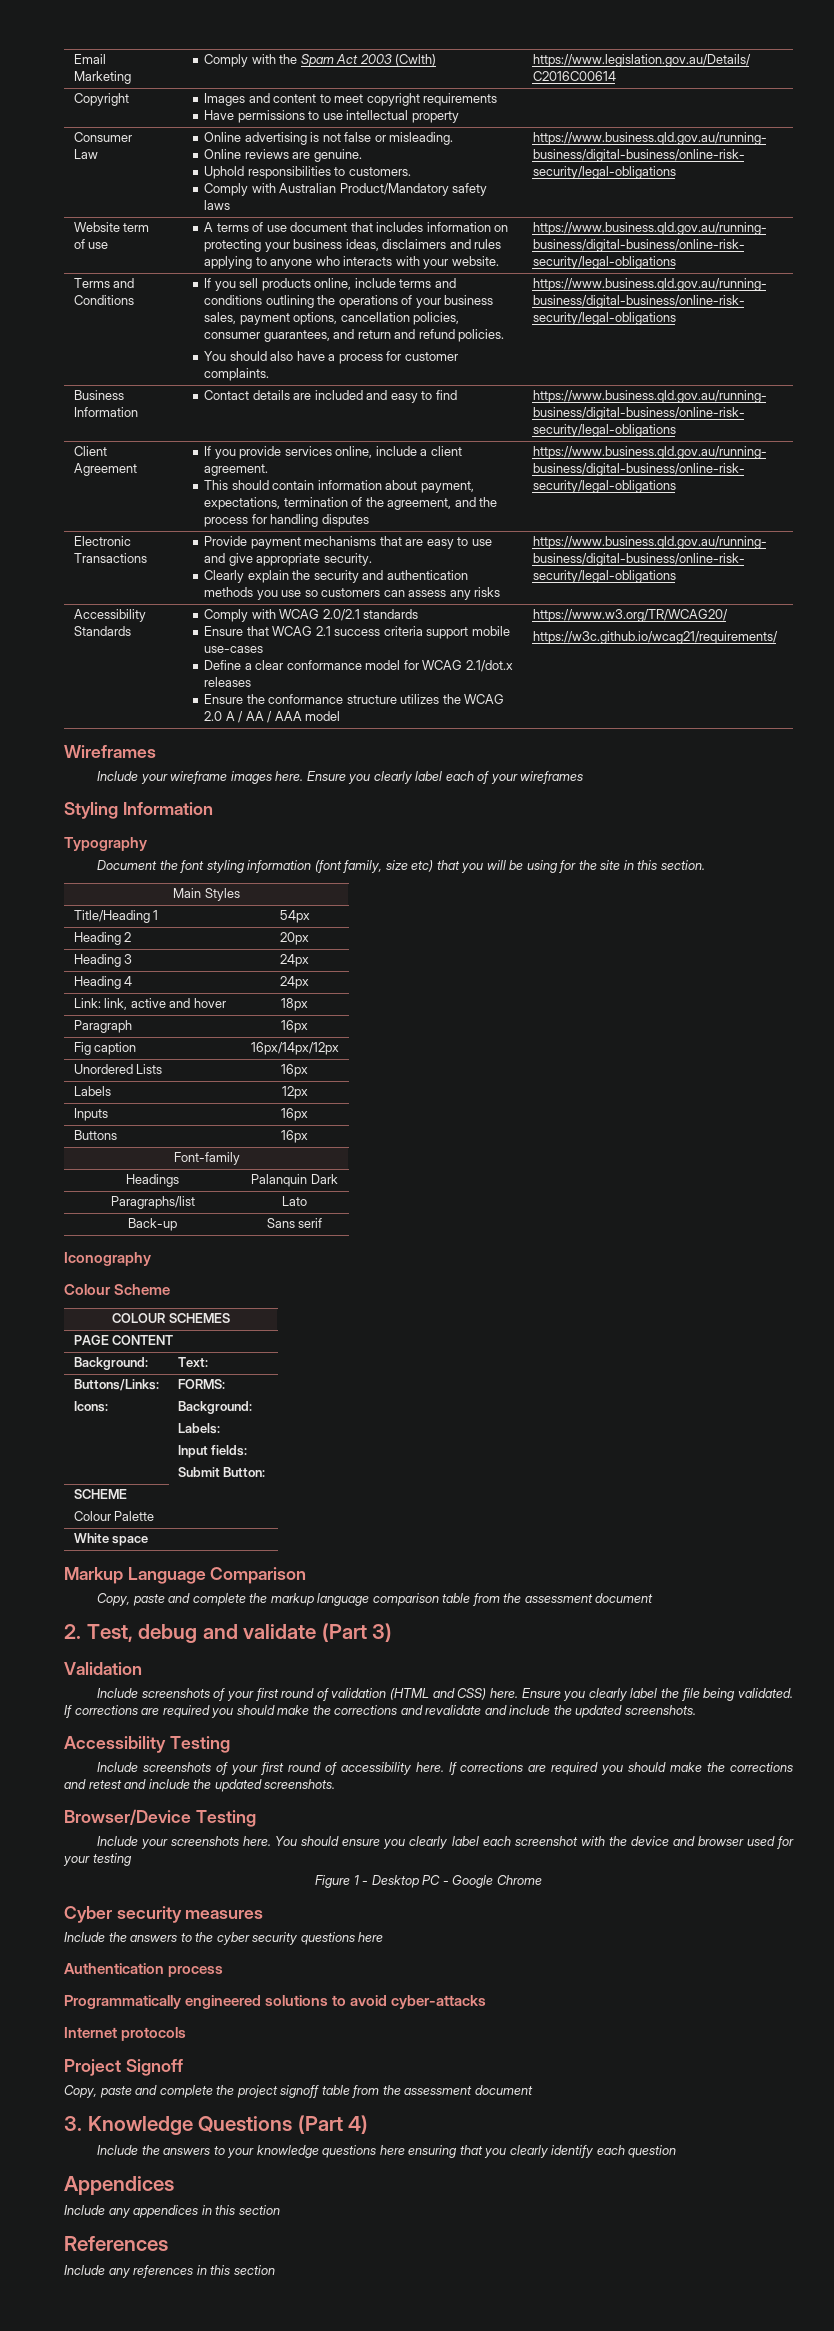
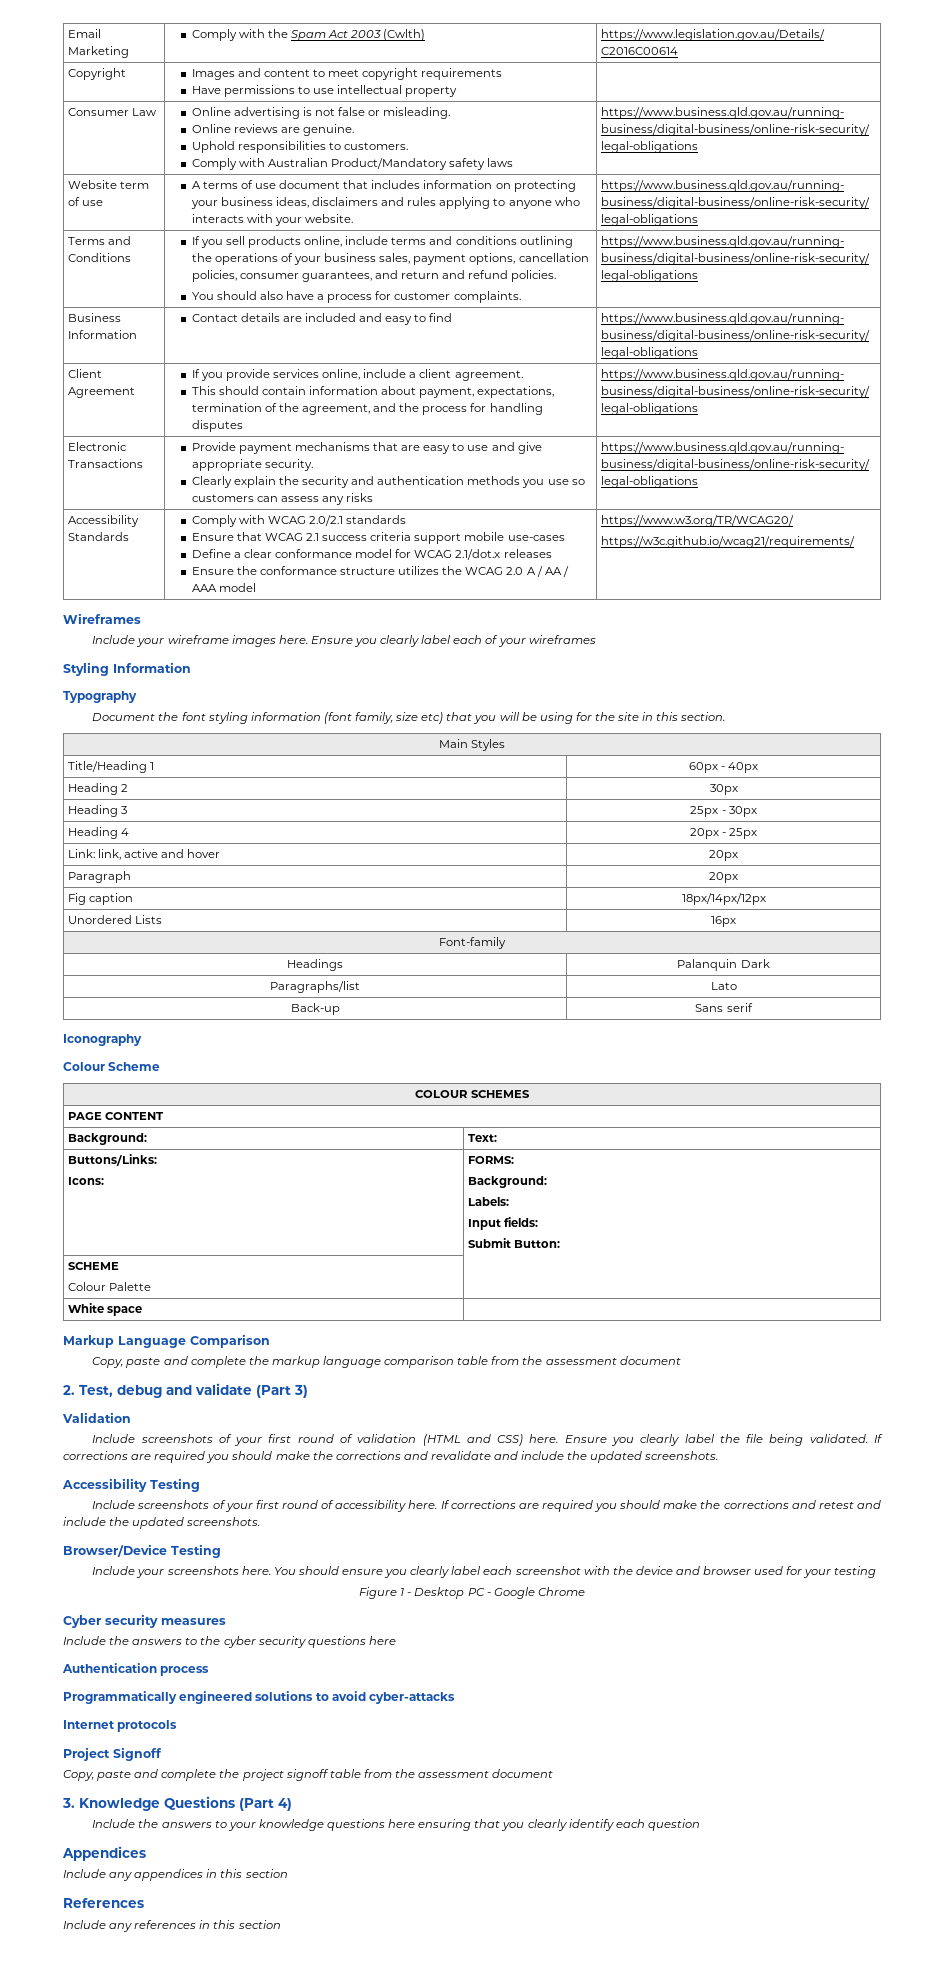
[279,910,310,923] 54px -> [688,762,759,773] 60px - 40px
[280,932,309,945] 20px -> [709,784,738,795] 30px
[280,954,309,967] 24px -> [690,806,757,817] 25px - 30px
[280,976,309,989] 24px -> [689,828,758,839] 20px - 25px
[281,998,308,1011] 18px -> [709,850,739,861] 20px
[281,1020,308,1033] 16px -> [709,872,739,883] 20px
[250,1042,339,1055] 16px/14px/12px -> [681,893,766,905] 18px/14px/12px
[73,1086,111,1096] [281,1086,308,1099] [73,1108,108,1121] [281,1108,308,1121] [73,1130,117,1140] [281,1130,308,1143] // Labels | 12px // Inputs | 16px // Buttons | 16px -> (737, 921) none

